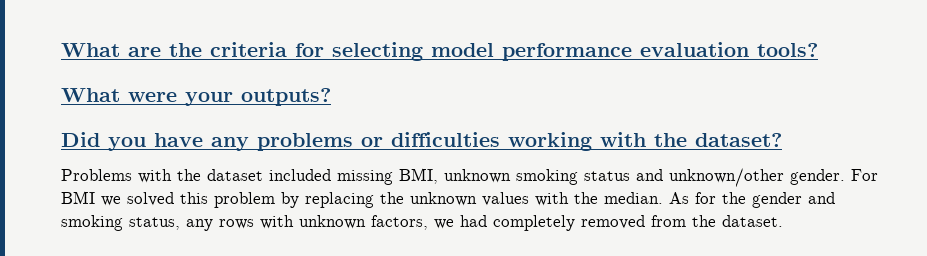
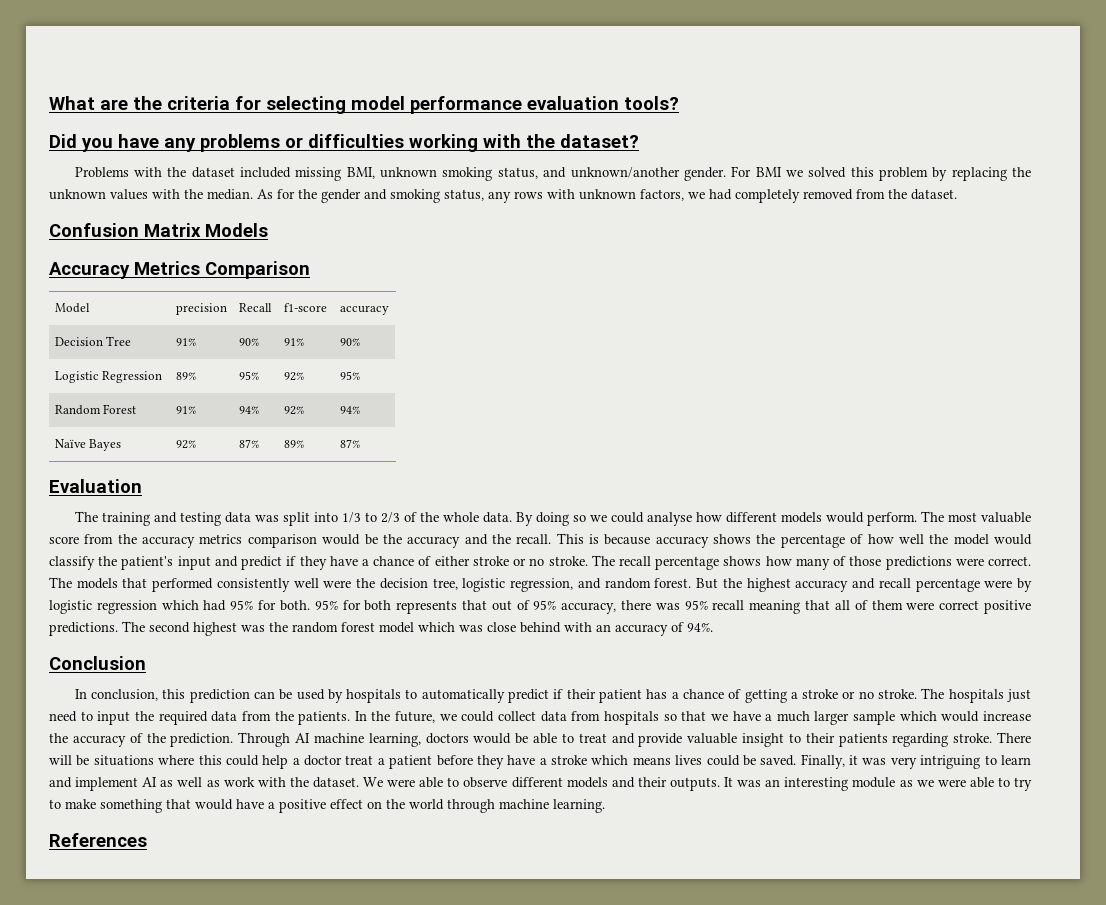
[61,88,331,106] // What were your outputs? -> (679, 103) none
[584,168,784,187] status and unknown/other -> [497,167,680,179] status, and unknown/another
(783, 221) none -> [49,223,268,237] [49,261,310,279] [54,303,90,313] [175,303,227,315] [238,303,272,312] [283,303,327,312] [339,305,389,315] [54,336,132,346] [175,338,196,346] [238,338,259,346] [283,338,304,346] [339,338,360,346] [54,371,163,383] [175,372,196,380] [238,371,259,380] [283,372,304,381] [339,371,360,380] [54,404,137,415] [175,406,196,414] [238,406,259,414] [283,406,304,415] [339,406,360,414] [54,439,122,451] [175,440,196,449] [238,439,259,448] [283,440,304,448] [339,439,360,448] [49,479,142,493] [74,511,1031,526] [49,533,1033,548] [49,555,1031,570] [49,577,1033,592] [49,600,1031,614] [49,621,713,636] [49,656,146,670] [74,688,1032,703] [49,711,1031,725] [49,732,1032,747] [49,754,1031,769] [49,777,1033,791] [49,799,605,813] [49,833,147,847] // Confusion Matrix Models // Accuracy Metrics Comparison // Model | precision | Recall | f1-score | accuracy // Decision Tree | 91% | 90% | 91% | 90% // Logistic Regression | 89% | 95% | 92% | 95% // Random Forest | 91% | 94% | 92% | 94% // Naïve Bayes | 92% | 87% | 89% | 87% // Evaluation // The training and testing data was split into 1/3 to 2/3 of the whole data. By doing so we could analyse how different models would perform. The most valuable score from the accuracy metrics comparison would be the accuracy and the recall. This is because accuracy shows the percentage of how well the model would classify the patient's input and predict if they have a chance of either stroke or no stroke. The recall percentage shows how many of those predictions were correct. The models that performed consistently well were the decision tree, logistic regression, and random forest. But the highest accuracy and recall percentage were by logistic regression which had 95% for both. 95% for both represents that out of 95% accuracy, there was 95% recall meaning that all of them were correct positive predictions. The second highest was the random forest model which was close behind with an accuracy of 94%. // Conclusion // In conclusion, this prediction can be used by hospitals to automatically predict if their patient has a chance of getting a stroke or no stroke. The hospitals just need to input the required data from the patients. In the future, we could collect data from hospitals so that we have a much larger sample which would increase the accuracy of the prediction. Through AI machine learning, doctors would be able to treat and provide valuable insight to their patients regarding stroke. There will be situations where this could help a doctor treat a patient before they have a stroke which means lives could be saved. Finally, it was very intriguing to learn and implement AI as well as work with the dataset. We were able to observe different models and their outputs. It was an interesting module as we were able to try to make something that would have a positive effect on the world through machine learning. // References

